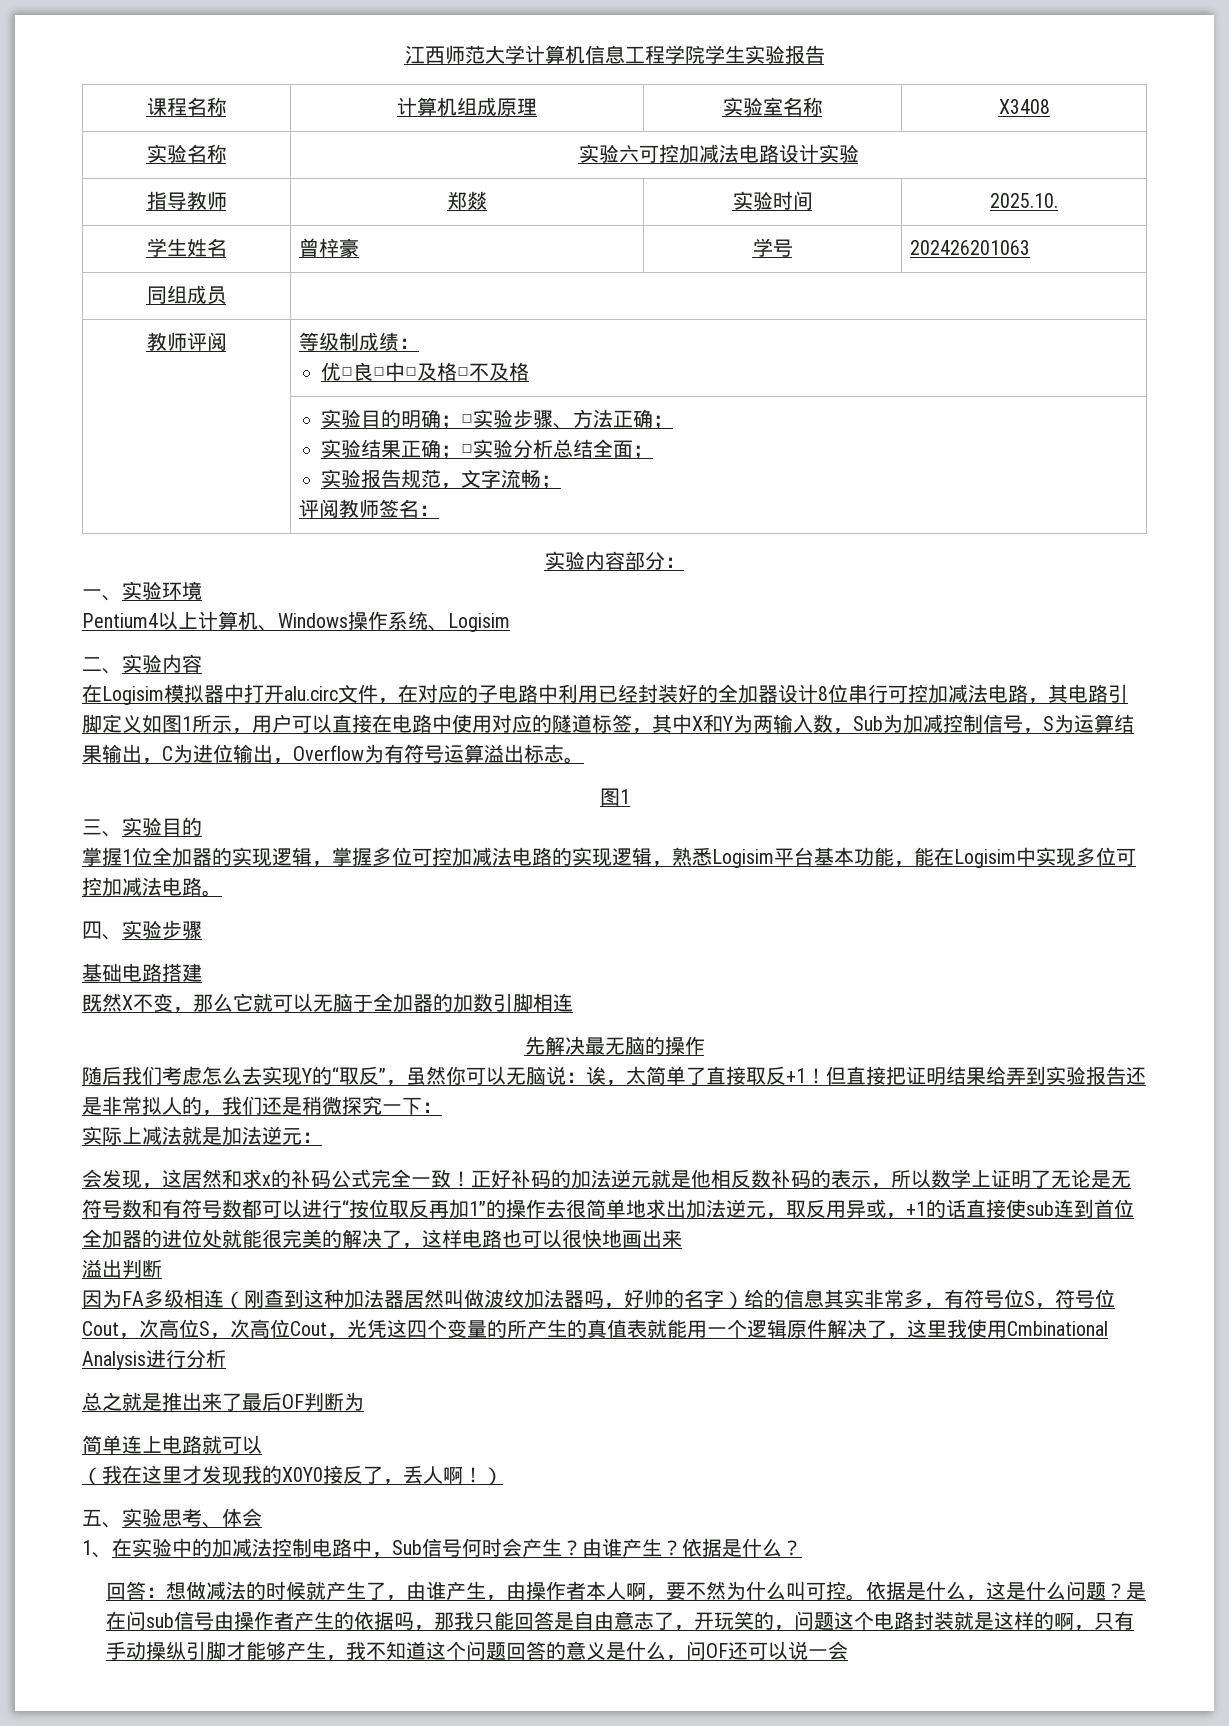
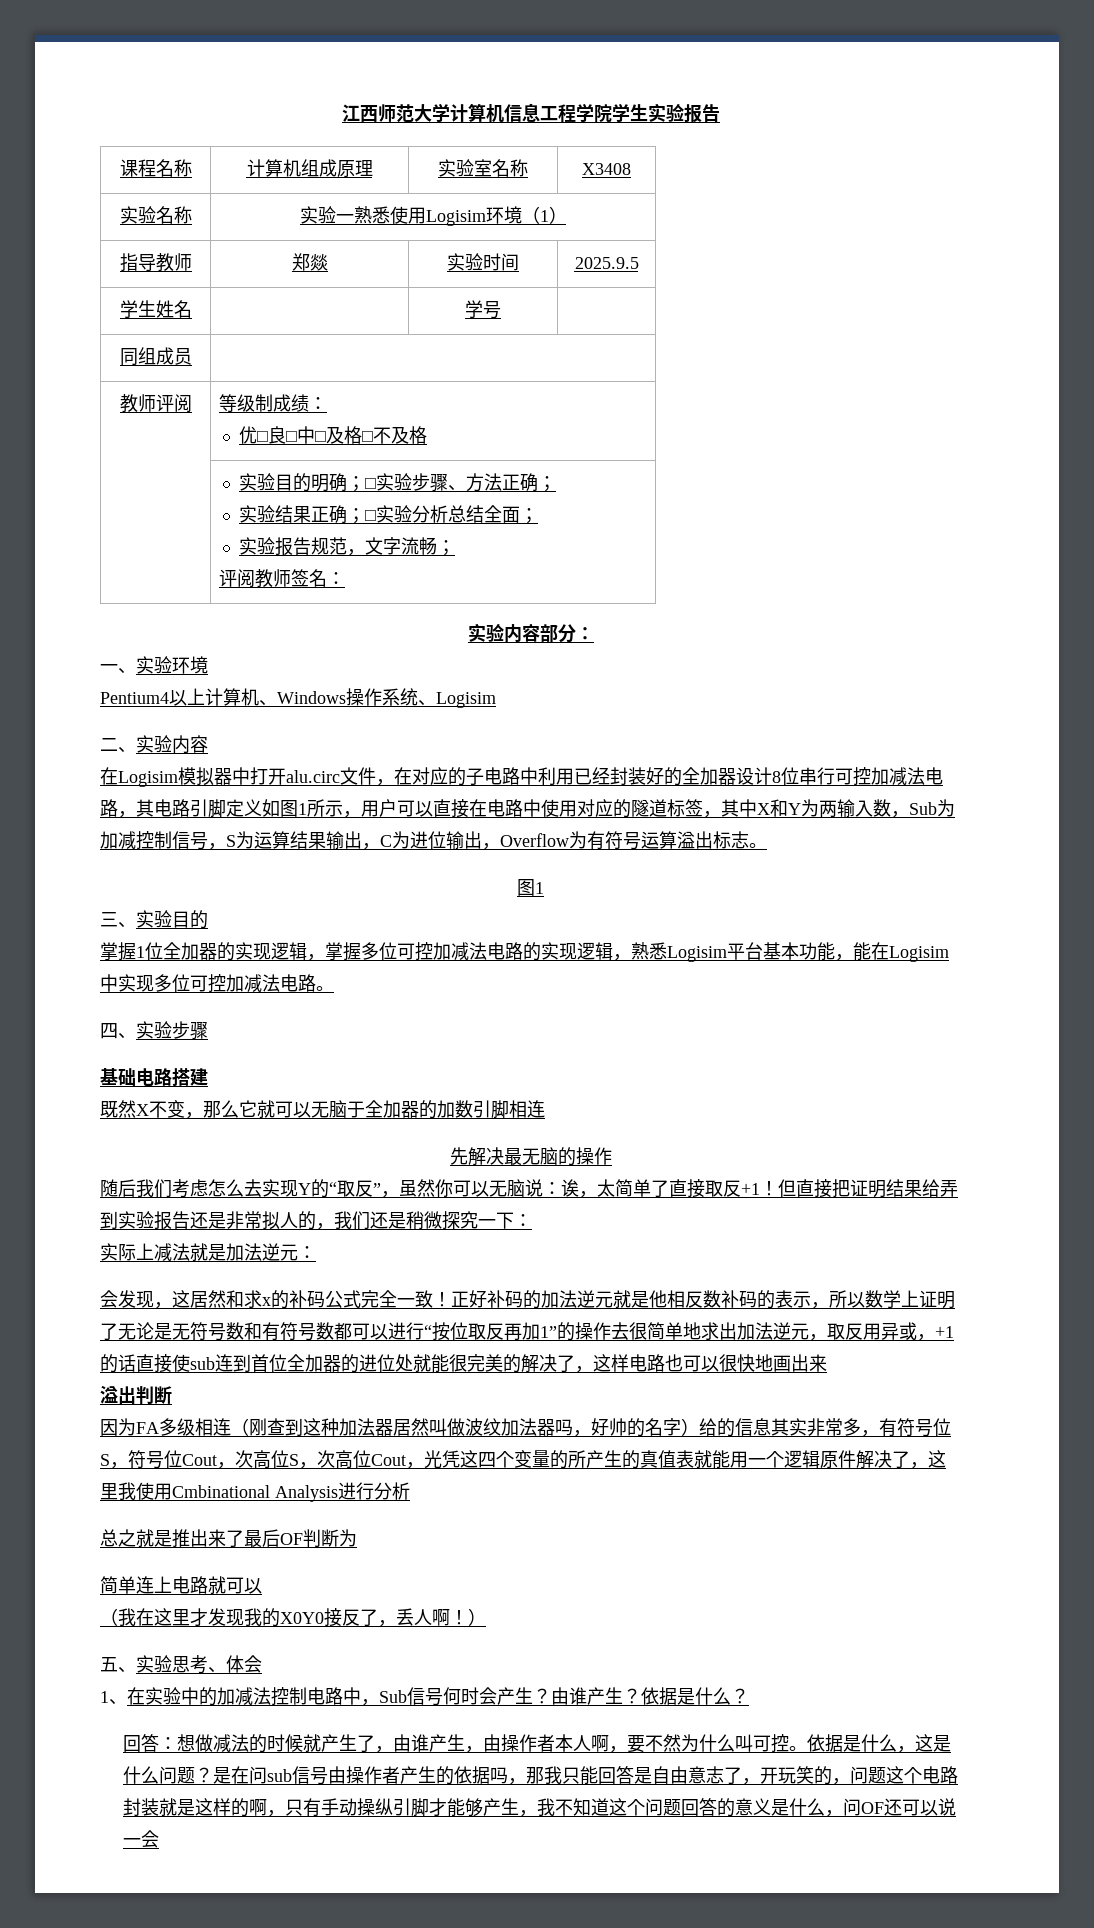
[618,144,859,164] 六可控加减法电路设计实验 -> [335,206,567,226] 一熟悉使用Logisim环境（1）
[990,193,1058,208] 2025.10. -> [574,257,639,269] 2025.9.5
[298,238,359,257] 曾梓豪 -> (192, 309) none
[909,240,1030,255] 202426201063 -> (501, 310) none

